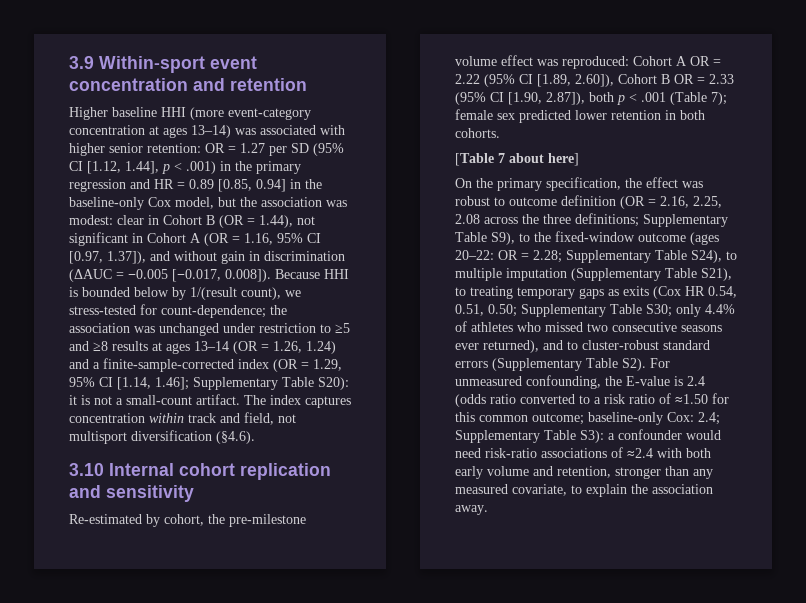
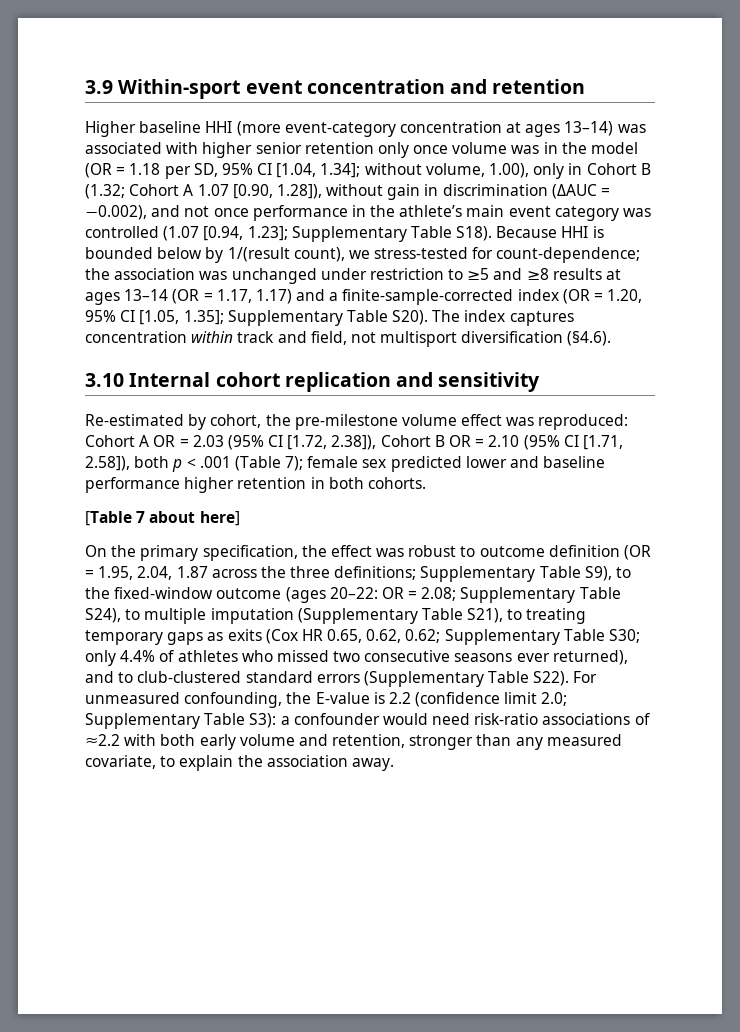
[147,143,344,156] [69,161,301,174] [69,179,322,192] [69,197,347,210] [69,215,315,228] [69,232,321,246] [69,251,170,264] retention: OR = 1.27 per SD (95% CI [1.12, 1.44], p < .001) in the primary regression and HR = 0.89 [0.85, 0.94] in the baseline-only Cox model, but the association was modest: clear in Cohort B (OR = 1.44), not significant in Cohort A (OR = 1.16, 95% CI [0.97, 1.37]), and -> [304,142,639,158] [85,163,651,179] [85,184,322,199] retention only once volume was in the model (OR = 1.18 per SD, 95% CI [1.04, 1.34]; without volume, 1.00), only in Cohort B (1.32; Cohort A 1.07 [0.90, 1.28]),
[128,269,271,282] −0.005 [−0.017, 0.008]). -> [85,205,652,221] [85,226,493,242] −0.002), and not once performance in the athlete’s main event category was controlled (1.07 [0.94, 1.23]; Supplementary Table S18).
[273,341,336,354] 1.26, 1.24) -> [216,289,292,304] 1.17, 1.17)
[313,359,342,371] [69,377,349,390] [69,394,240,405] 1.29, 95% CI [1.14, 1.46]; Supplementary Table S20): it is not a small-count artifact. -> [607,289,643,303] [85,310,429,326] 1.20, 95% CI [1.05, 1.35]; Supplementary Table S20).
[455,74,614,87] 2.22 (95% CI [1.89, 2.60]), -> [192,435,377,450] 2.03 (95% CI [1.72, 2.38]),
[709,74,734,84] [455,92,585,105] 2.33 (95% CI [1.90, 2.87]), -> [488,435,623,450] [85,456,130,471] 2.10 (95% CI [1.71, 2.58]),
(607, 115) none -> [510,456,606,468] [85,477,235,493] and baseline performance higher
[660,196,722,208] [455,214,480,224] 2.16, 2.25, 2.08 -> [98,566,208,580] 1.95, 2.04, 1.87
[533,250,562,263] 2.28; -> [421,587,457,601] 2.08;
[708,286,737,298] [455,304,517,317] 0.54, 0.51, 0.50; -> [327,629,441,643] 0.65, 0.62, 0.62;
[582,340,659,350] cluster-robust -> [137,671,242,683] club-clustered
[622,358,646,371] S2). -> [533,671,570,686] S22).
[687,376,705,386] [455,393,729,407] [455,412,720,425] 2.4 (odds ratio converted to a risk ratio of ≈1.50 for this common outcome; baseline-only Cox: 2.4; -> [388,692,568,707] 2.2 (confidence limit 2.0;
[627,448,653,458] ≈2.4 -> [85,734,120,746] ≈2.2

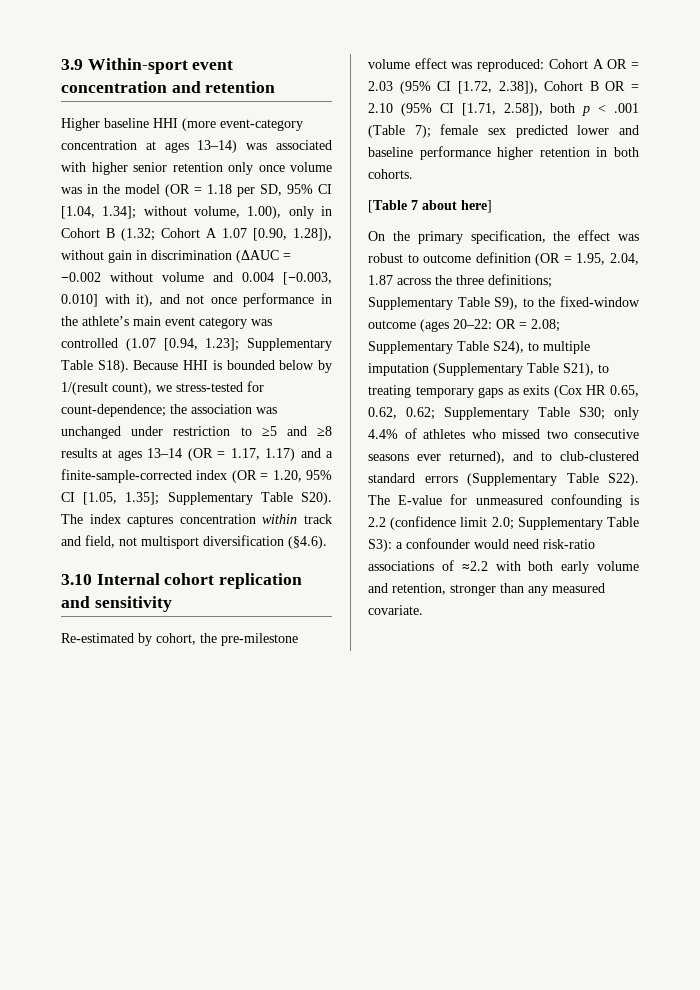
[85,205,147,220] −0.002), -> [61,272,332,285] [61,294,154,307] −0.002 without volume and 0.004 [−0.003, 0.010] with it),
[573,671,598,683] [85,692,370,708] For unmeasured confounding, the E-value -> [368,494,622,508] The E-value for unmeasured confounding
[85,755,394,771] covariate, to explain the association away. -> [368,605,423,615] covariate.

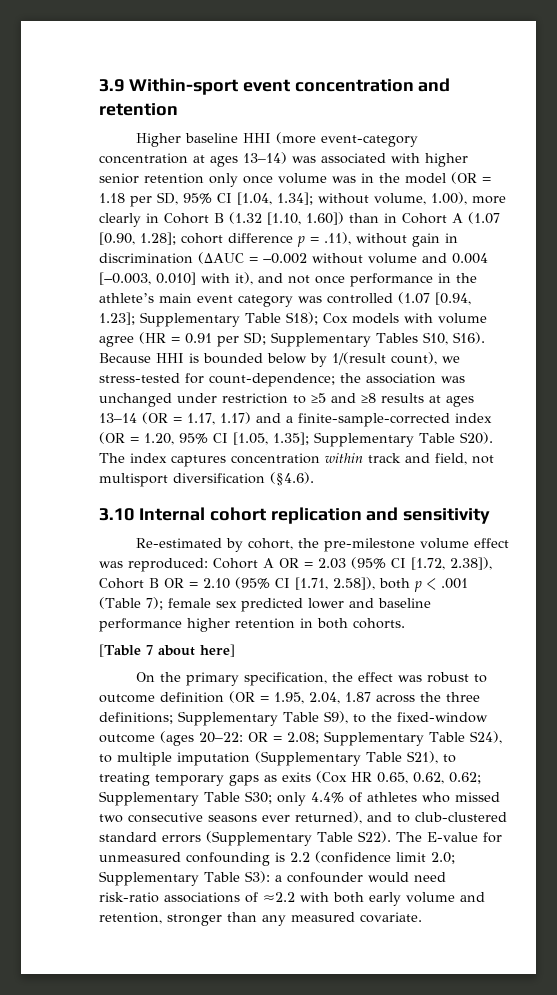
[288,206,314,219] only -> [472,196,506,204] [99,213,141,227] more clearly
[121,228,332,241] (1.32; Cohort A 1.07 [0.90, 1.28]), -> [229,212,500,225] [99,232,351,247] (1.32 [1.10, 1.60]) than in Cohort A (1.07 [0.90, 1.28]; cohort difference p = .11),
[97,360,129,373] S18). -> [285,312,487,325] [99,332,485,347] S18); Cox models with volume agree (HR = 0.91 per SD; Supplementary Tables S10, S16).

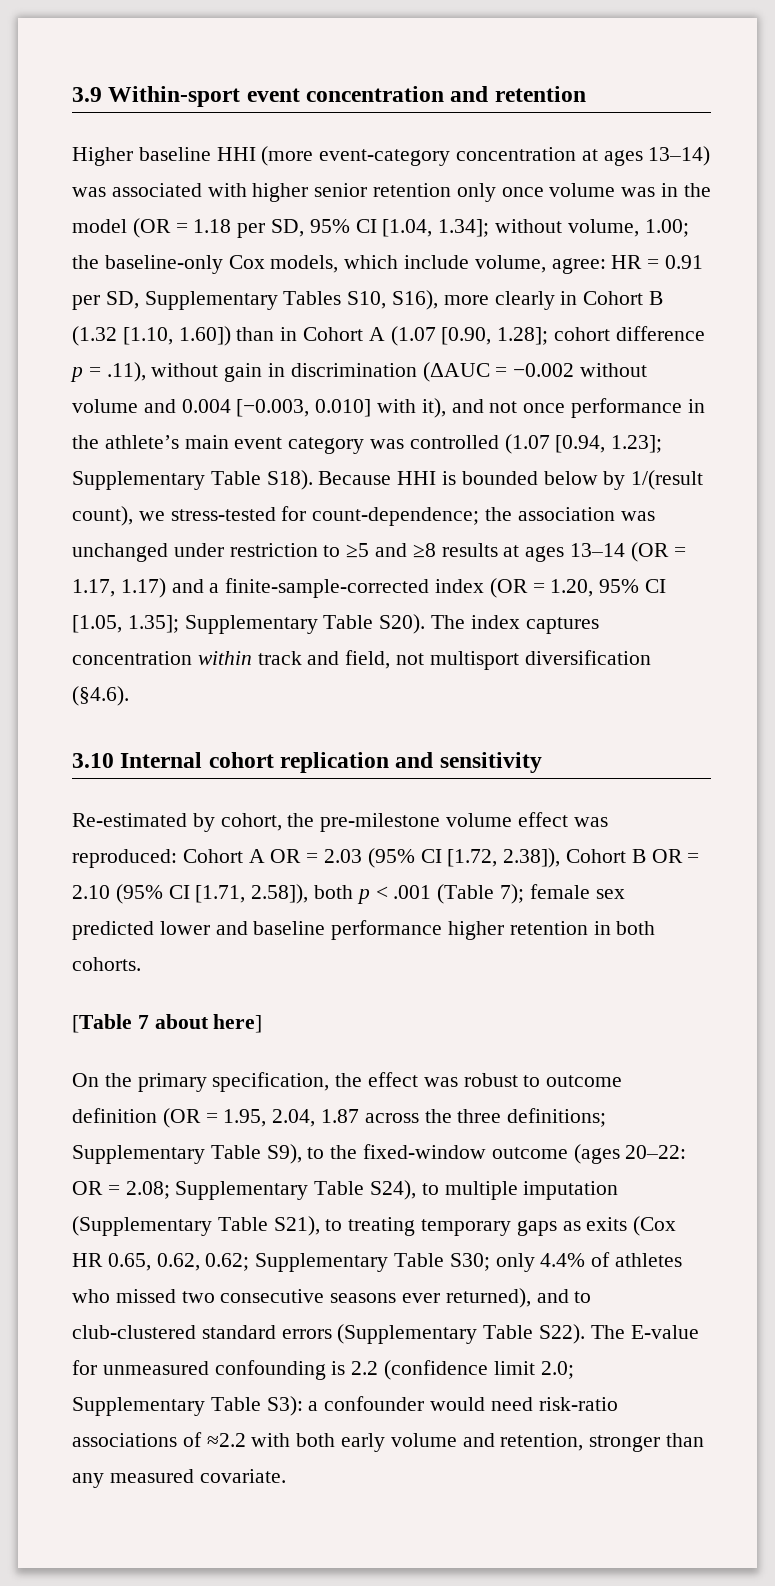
[431,192,467,205] 1.00), -> [644,219,689,237] [72,255,704,274] [72,290,439,310] 1.00; the baseline-only Cox models, which include volume, agree: HR = 0.91 per SD, Supplementary Tables S10, S16),
[285,312,487,325] [99,332,485,347] S18); Cox models with volume agree (HR = 0.91 per SD; Supplementary Tables S10, S16). -> [266,470,313,490] S18).

